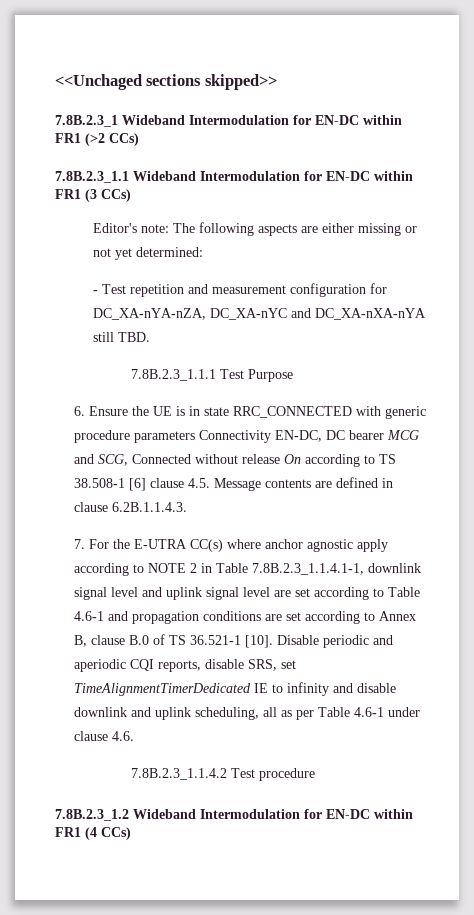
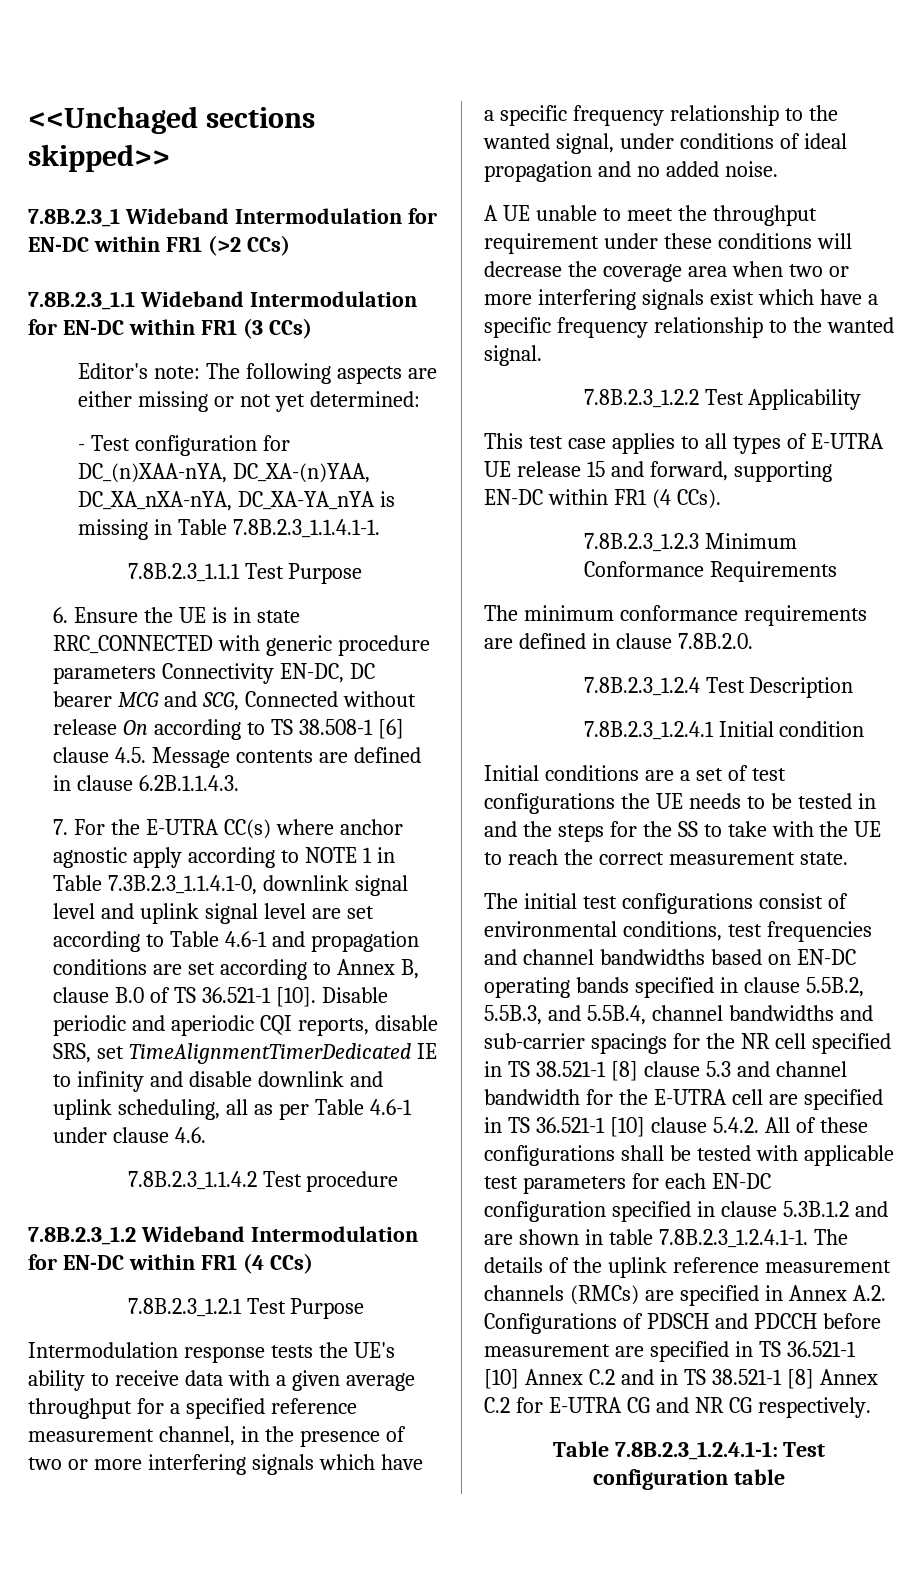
[129,283,387,297] [92,308,426,320] [92,332,150,342] repetition and measurement configuration for DC_XA-nYA-nZA, DC_XA-nYC and DC_XA-nXA-nYA still TBD. -> [134,435,290,456] [77,463,370,483] [77,491,395,511] [77,519,380,540] configuration for DC_(n)XAA-nYA, DC_XA-(n)YAA, DC_XA_nXA-nYA, DC_XA-YA_nYA is missing in Table 7.8B.2.3_1.1.4.1-1.
[189,563,364,575] 2 in Table 7.8B.2.3_1.1.4.1-1, -> [362,847,395,863] [52,875,257,895] 1 in Table 7.3B.2.3_1.1.4.1-0,
(131, 833) none -> [127,1298,365,1319] [28,1342,395,1363] [28,1370,415,1391] [28,1398,357,1419] [28,1426,406,1447] [28,1454,423,1475] [484,105,838,126] [483,133,847,154] [484,161,778,182] [484,205,817,226] [484,233,852,254] [484,261,849,282] [484,289,878,310] [484,317,894,338] [484,345,542,366] [583,389,862,410] [484,433,884,454] [484,461,832,482] [484,489,721,509] [583,533,797,552] [583,561,837,582] [484,605,867,626] [484,633,753,649] [583,677,854,698] [583,721,865,740] [484,765,786,781] [484,793,876,814] [484,821,882,842] [484,849,848,865] [484,893,848,914] [484,921,872,942] [484,949,856,965] [484,977,864,998] [484,1005,873,1025] [484,1033,891,1054] [484,1061,847,1081] [484,1089,883,1110] [484,1117,868,1137] [484,1145,894,1166] [484,1173,771,1194] [484,1201,888,1222] [484,1229,848,1248] [484,1257,891,1278] [484,1285,886,1306] [484,1313,881,1334] [484,1341,856,1362] [484,1369,878,1389] [484,1397,871,1418] [552,1441,826,1460] [593,1469,785,1490] // 7.8B.2.3_1.2.1 Test Purpose // Intermodulation response tests the UE's ability to receive data with a given average throughput for a specified reference measurement channel, in the presence of two or more interfering signals which have a specific frequency relationship to the wanted signal, under conditions of ideal propagation and no added noise. // A UE unable to meet the throughput requirement under these conditions will decrease the coverage area when two or more interfering signals exist which have a specific frequency relationship to the wanted signal. // 7.8B.2.3_1.2.2 Test Applicability // This test case applies to all types of E-UTRA UE release 15 and forward, supporting EN-DC within FR1 (4 CCs). // 7.8B.2.3_1.2.3 Minimum Conformance Requirements // The minimum conformance requirements are defined in clause 7.8B.2.0. // 7.8B.2.3_1.2.4 Test Description // 7.8B.2.3_1.2.4.1 Initial condition // Initial conditions are a set of test configurations the UE needs to be tested in and the steps for the SS to take with the UE to reach the correct measurement state. // The initial test configurations consist of environmental conditions, test frequencies and channel bandwidths based on EN-DC operating bands specified in clause 5.5B.2, 5.5B.3, and 5.5B.4, channel bandwidths and sub-carrier spacings for the NR cell specified in TS 38.521-1 [8] clause 5.3 and channel bandwidth for the E-UTRA cell are specified in TS 36.521-1 [10] clause 5.4.2. All of these configurations shall be tested with applicable test parameters for each EN-DC configuration specified in clause 5.3B.1.2 and are shown in table 7.8B.2.3_1.2.4.1-1. The details of the uplink reference measurement channels (RMCs) are specified in Annex A.2. Configurations of PDSCH and PDCCH before measurement are specified in TS 36.521-1 [10] Annex C.2 and in TS 38.521-1 [8] Annex C.2 for E-UTRA CG and NR CG respectively. // Table 7.8B.2.3_1.2.4.1-1: Test configuration table

